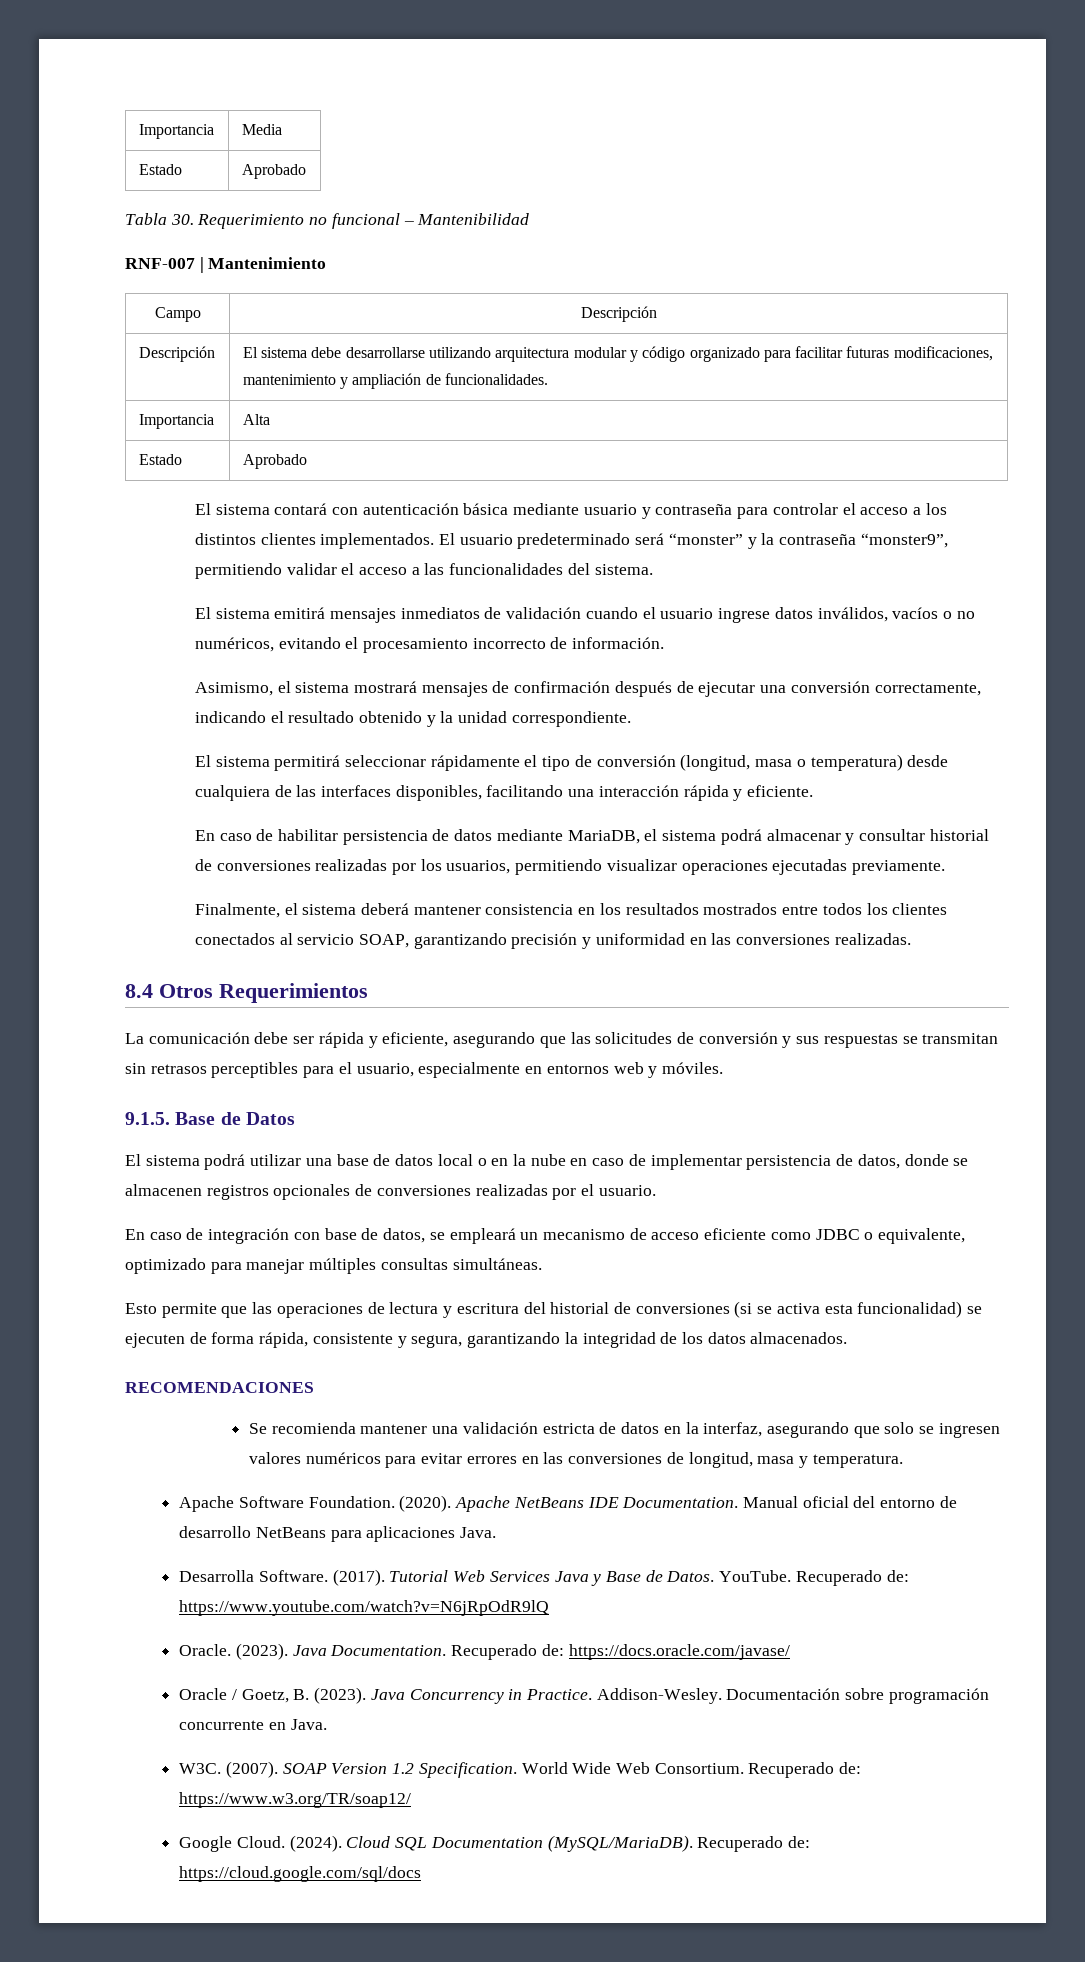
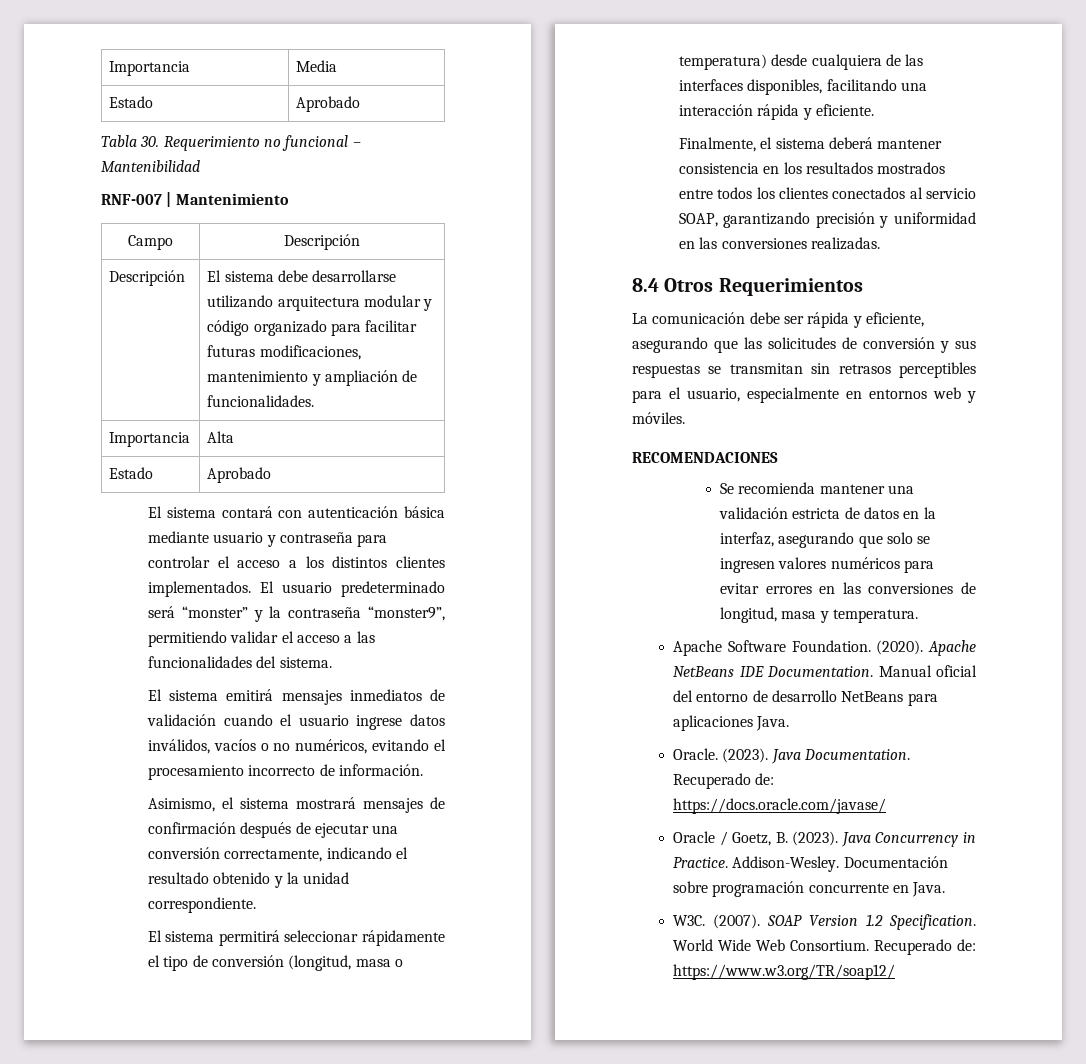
[194,829,989,845] [194,859,946,875] // En caso de habilitar persistencia de datos mediante MariaDB, el sistema podrá almacenar y consultar historial de conversiones realizadas por los usuarios, permitiendo visualizar operaciones ejecutadas previamente. -> (874, 110) none
[125,1112,295,1125] [125,1154,969,1170] [125,1184,656,1200] [125,1228,966,1244] [125,1258,542,1274] [125,1301,983,1318] [125,1332,848,1348] // 9.1.5. Base de Datos // El sistema podrá utilizar una base de datos local o en la nube en caso de implementar persistencia de datos, donde se almacenen registros opcionales de conversiones realizadas por el usuario. // En caso de integración con base de datos, se empleará un mecanismo de acceso eficiente como JDBC o equivalente, optimizado para manejar múltiples consultas simultáneas. // Esto permite que las operaciones de lectura y escritura del historial de conversiones (si se activa esta funcionalidad) se ejecuten de forma rápida, consistente y segura, garantizando la integridad de los datos almacenados. -> (685, 418) none
[179,1569,909,1586] [179,1600,550,1616] // Desarrolla Software. (2017). Tutorial Web Services Java y Base de Datos. YouTube. Recuperado de: https://www.youtube.com/watch?v=N6jRpOdR9lQ -> (790, 723) none
[179,1835,810,1852] [179,1866,422,1882] // Google Cloud. (2024). Cloud SQL Documentation (MySQL/MariaDB). Recuperado de: https://cloud.google.com/sql/docs -> (896, 972) none

